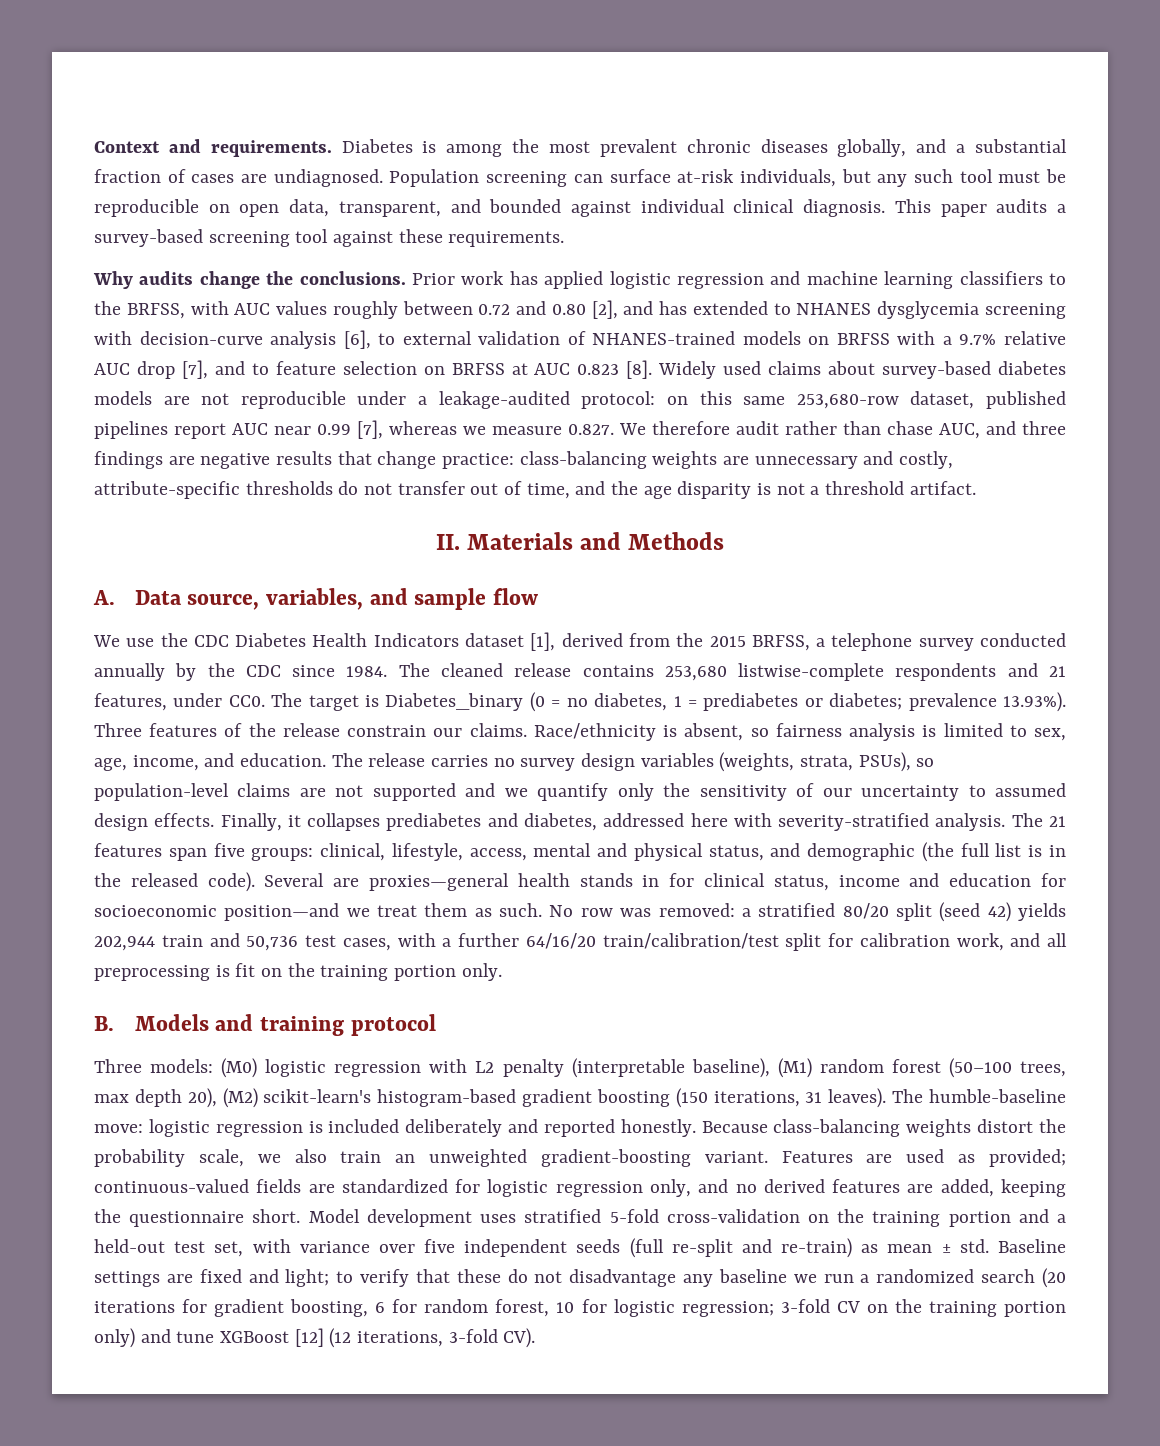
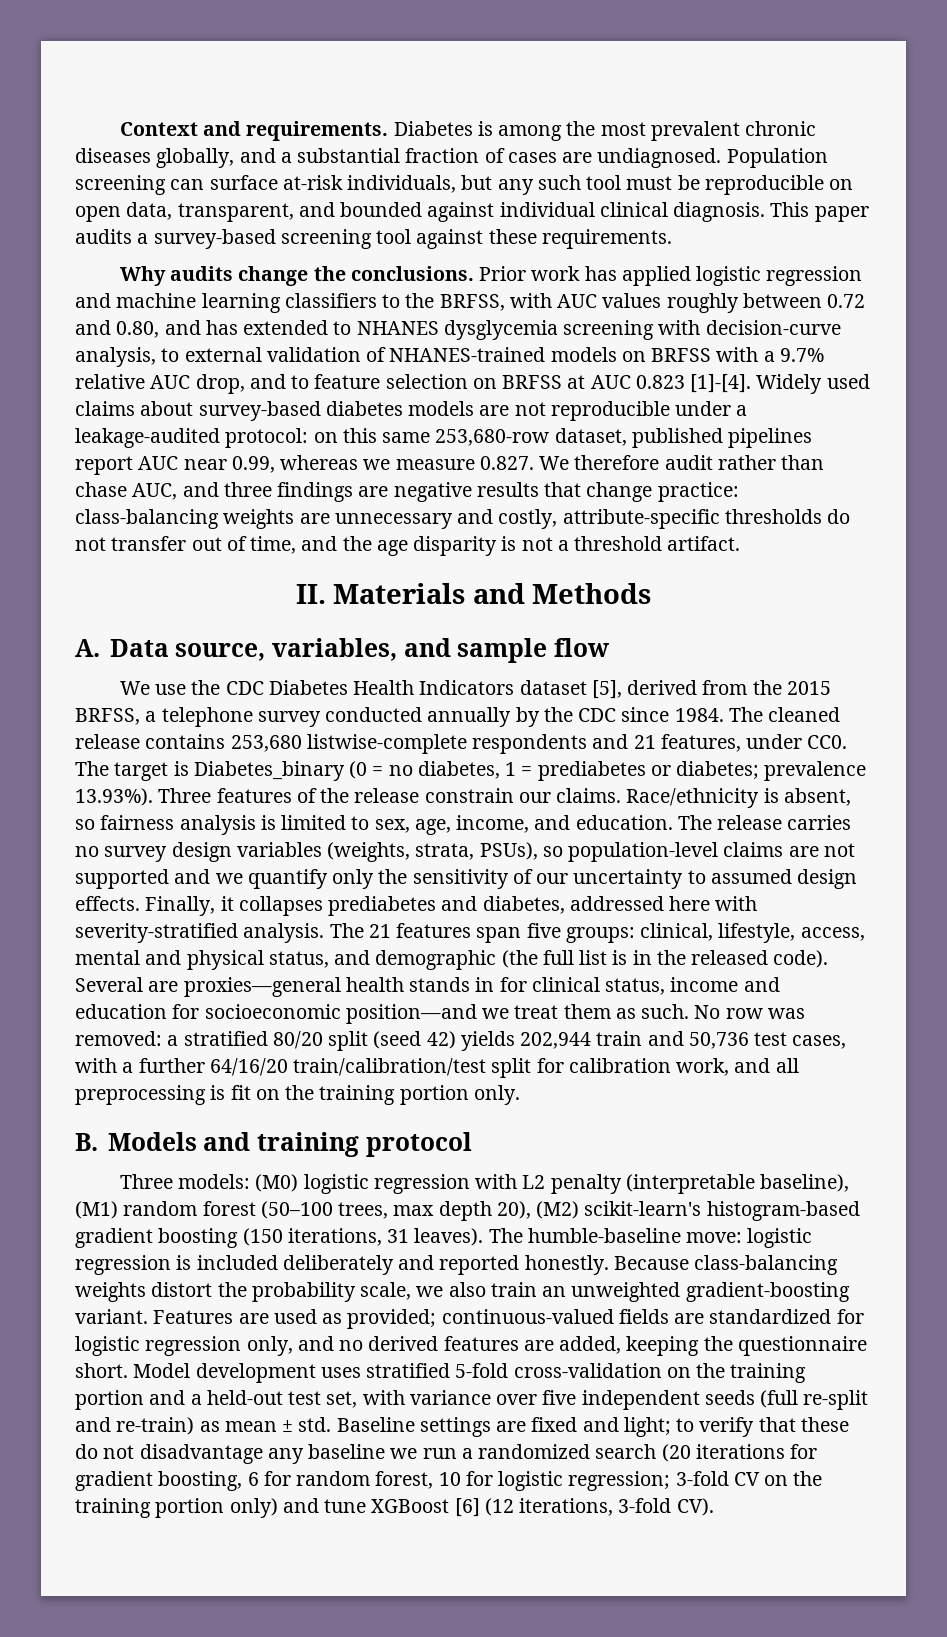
[551,300,618,319] 0.80 [2], -> [116,321,160,338] 0.80,
[270,330,371,349] analysis [6], -> [75,347,156,367] analysis,
[136,360,208,379] drop [7], -> [195,374,245,394] drop,
[626,360,653,379] [8]. -> [690,374,752,393] [1]-[4].
[317,420,383,439] 0.99 [7], -> [231,456,275,473] 0.99,
[530,632,556,651] [1], -> [591,680,622,699] [5],
[294,1328,324,1347] [12] -> [454,1498,480,1517] [6]

